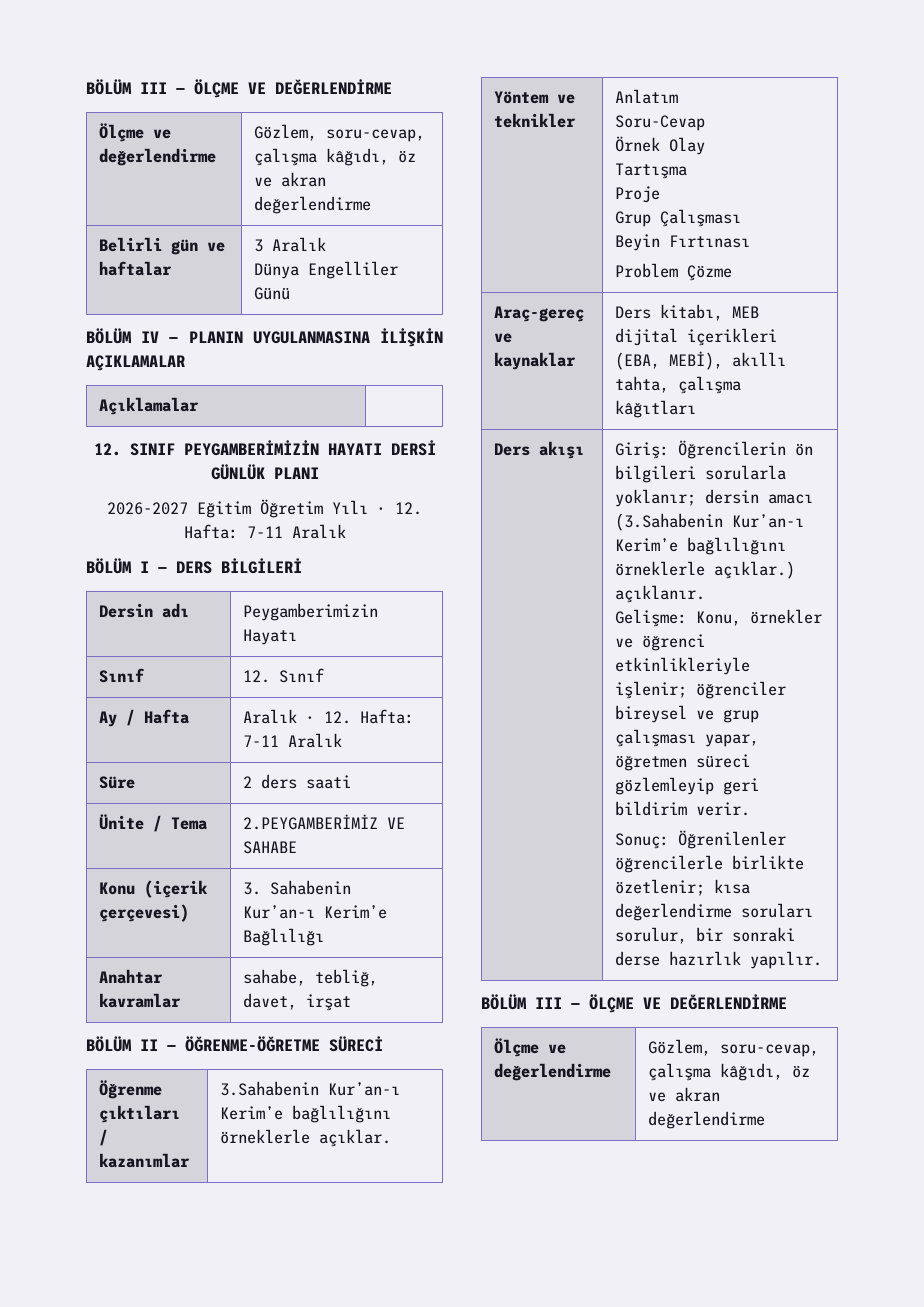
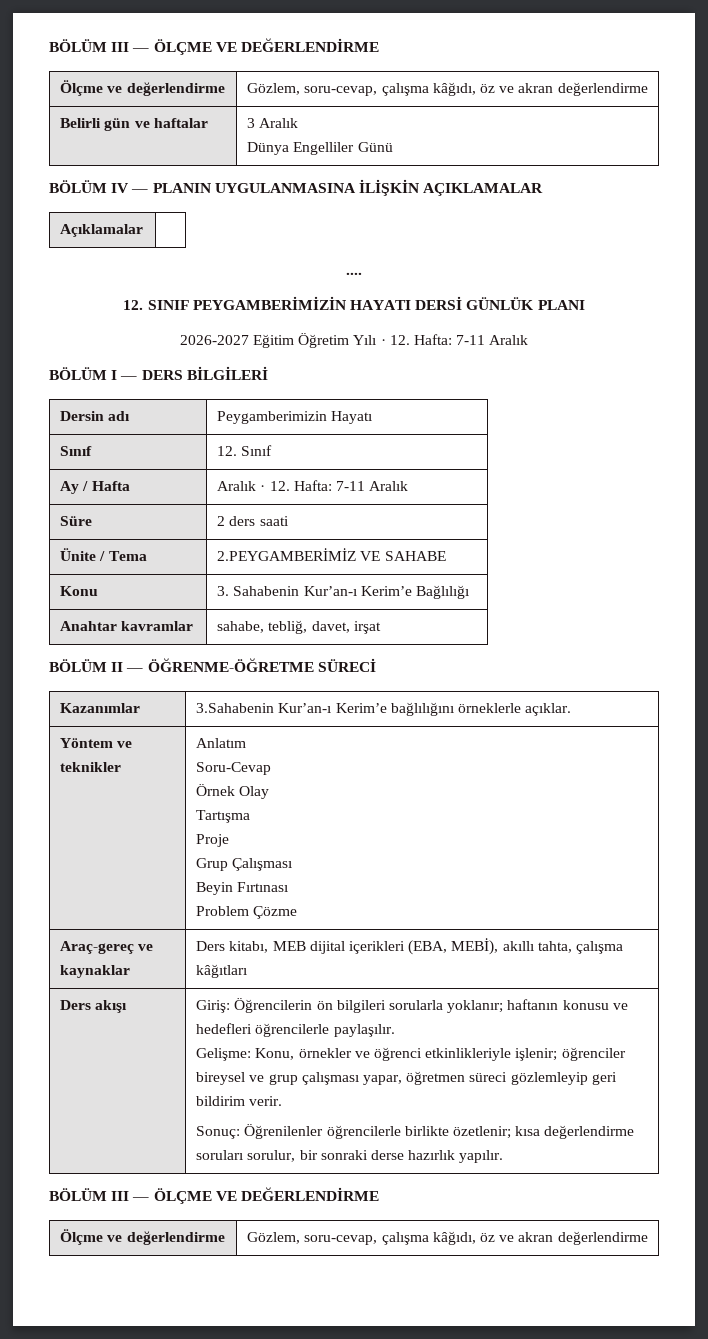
(200, 406) none -> [346,272,362,275] // ....
[144,880,209,898] [99,904,190,922] (içerik çerçevesi) -> (99, 591) none
[99,1080,163,1099] [99,1105,181,1123] [99,1129,109,1146] [99,1153,191,1168] Öğrenme çıktıları / kazanımlar -> [60,703,141,713] Kazanımlar
[705,489,814,504] [615,513,805,531] [615,537,787,555] [615,561,796,579] [615,585,706,603] dersin amacı (3.Sahabenin Kur’an-ı Kerim’e bağlılığını örneklerle açıklar.) açıklanır. -> [507,999,628,1010] [196,1023,395,1037] haftanın konusu ve hedefleri öğrencilerle paylaşılır.

